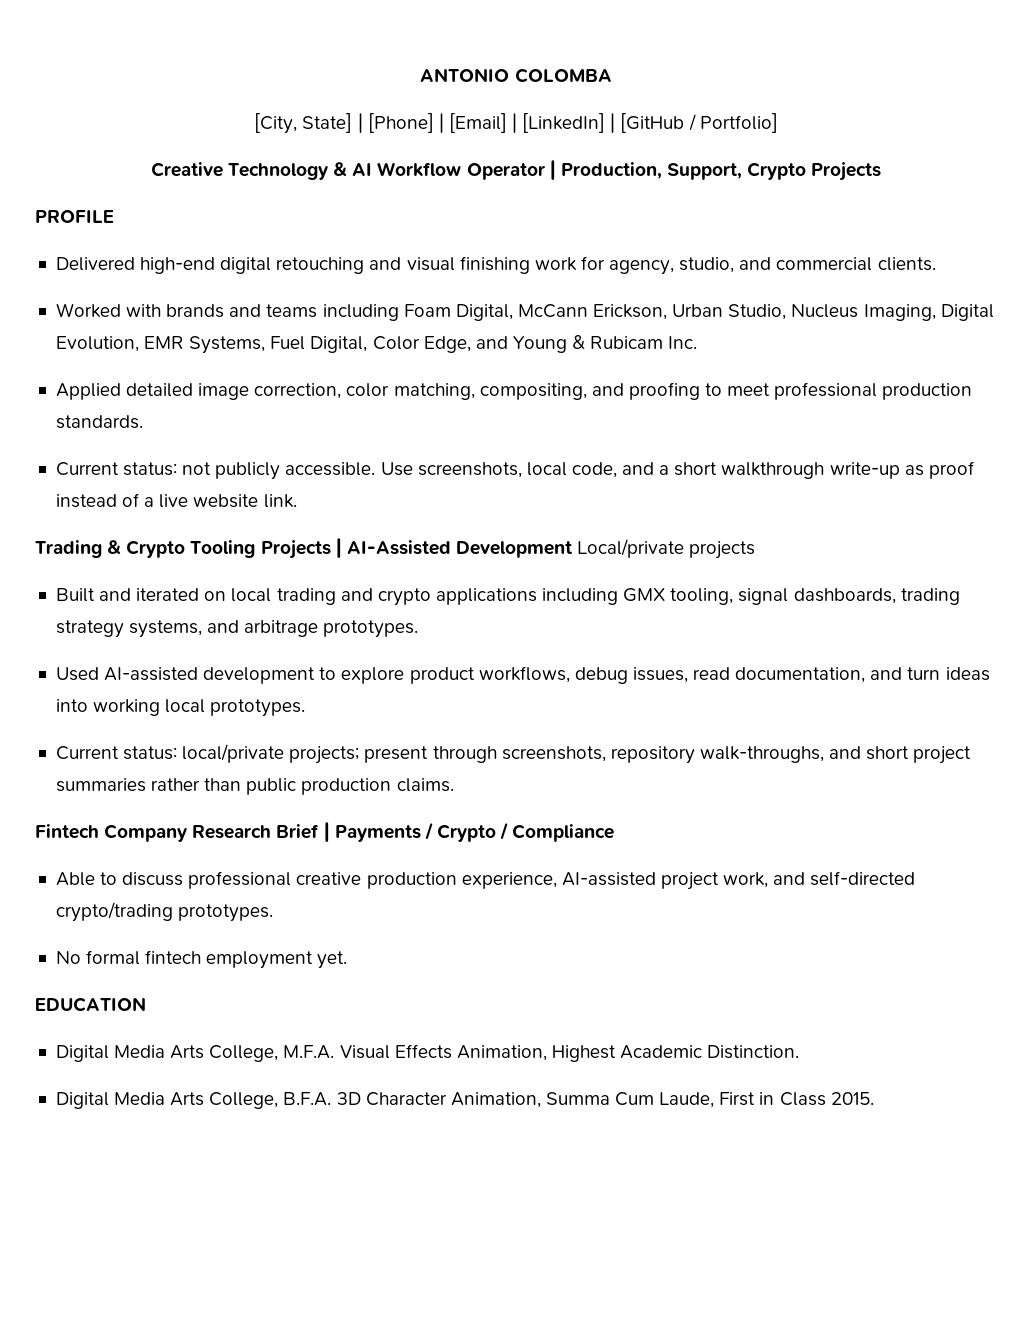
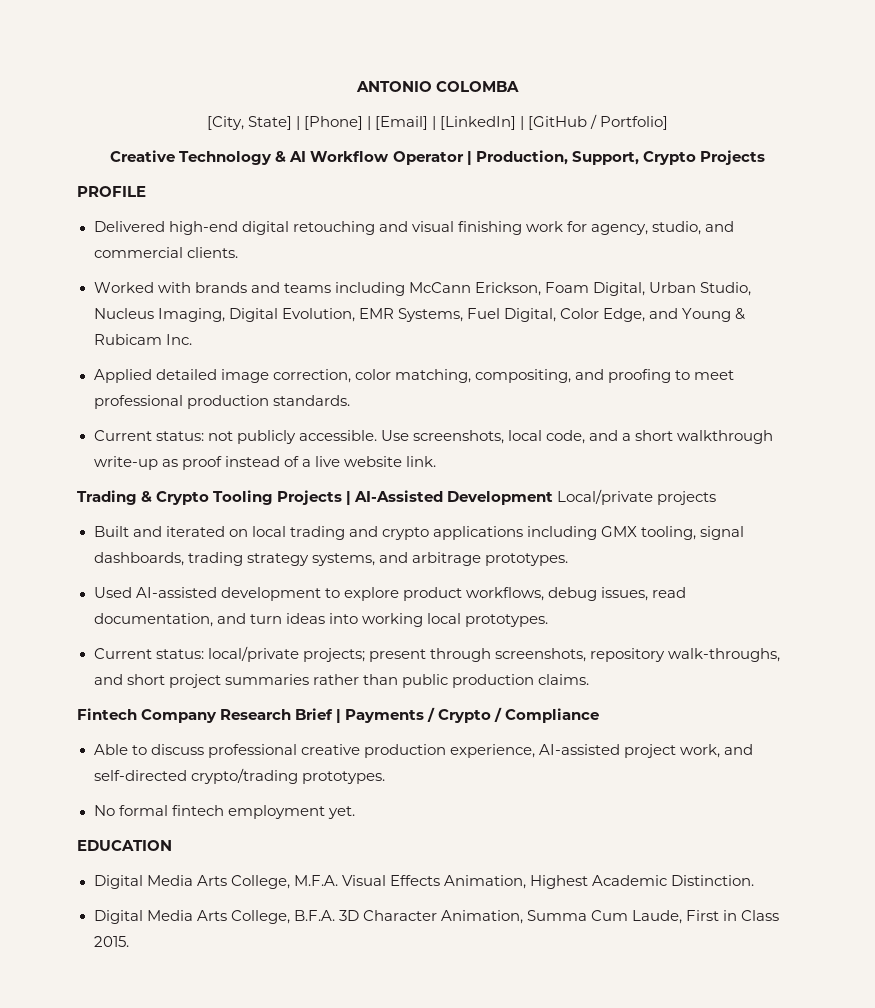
[403,304,668,321] Foam Digital, McCann Erickson, -> [408,282,645,296] McCann Erickson, Foam Digital,

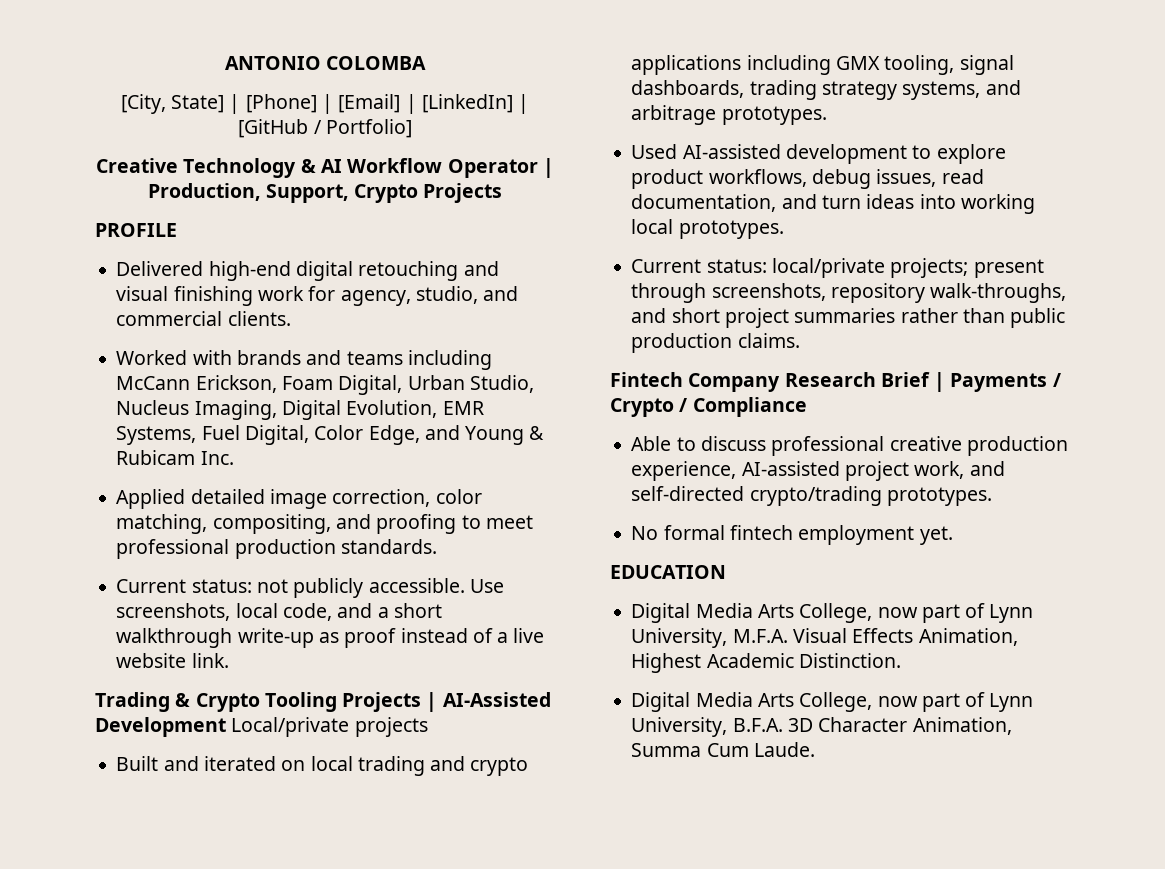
(290, 882) none -> [877,603,1034,623] [631,628,728,648] now part of Lynn University,
(290, 917) none -> [877,692,1034,712] [631,717,728,737] now part of Lynn University,
[632,910,780,924] [93,936,129,947] Laude, First in Class 2015. -> [753,742,815,757] Laude.

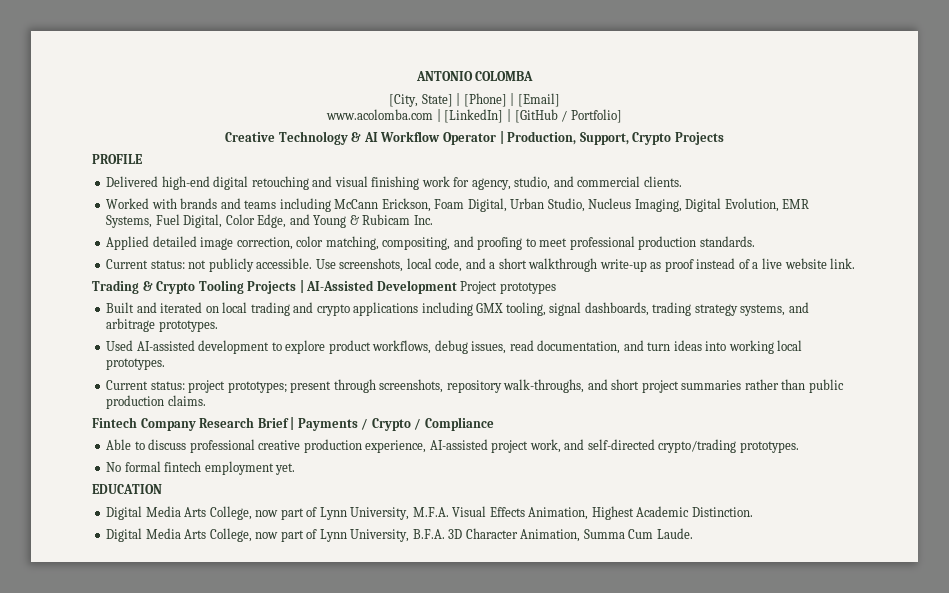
(401, 103) none -> [326,109,434,120] // www.acolomba.com
[231,717,428,737] Local/private projects -> [460,281,556,294] Project prototypes
[771,258,969,278] local/private projects; -> [188,380,287,393] project prototypes;

